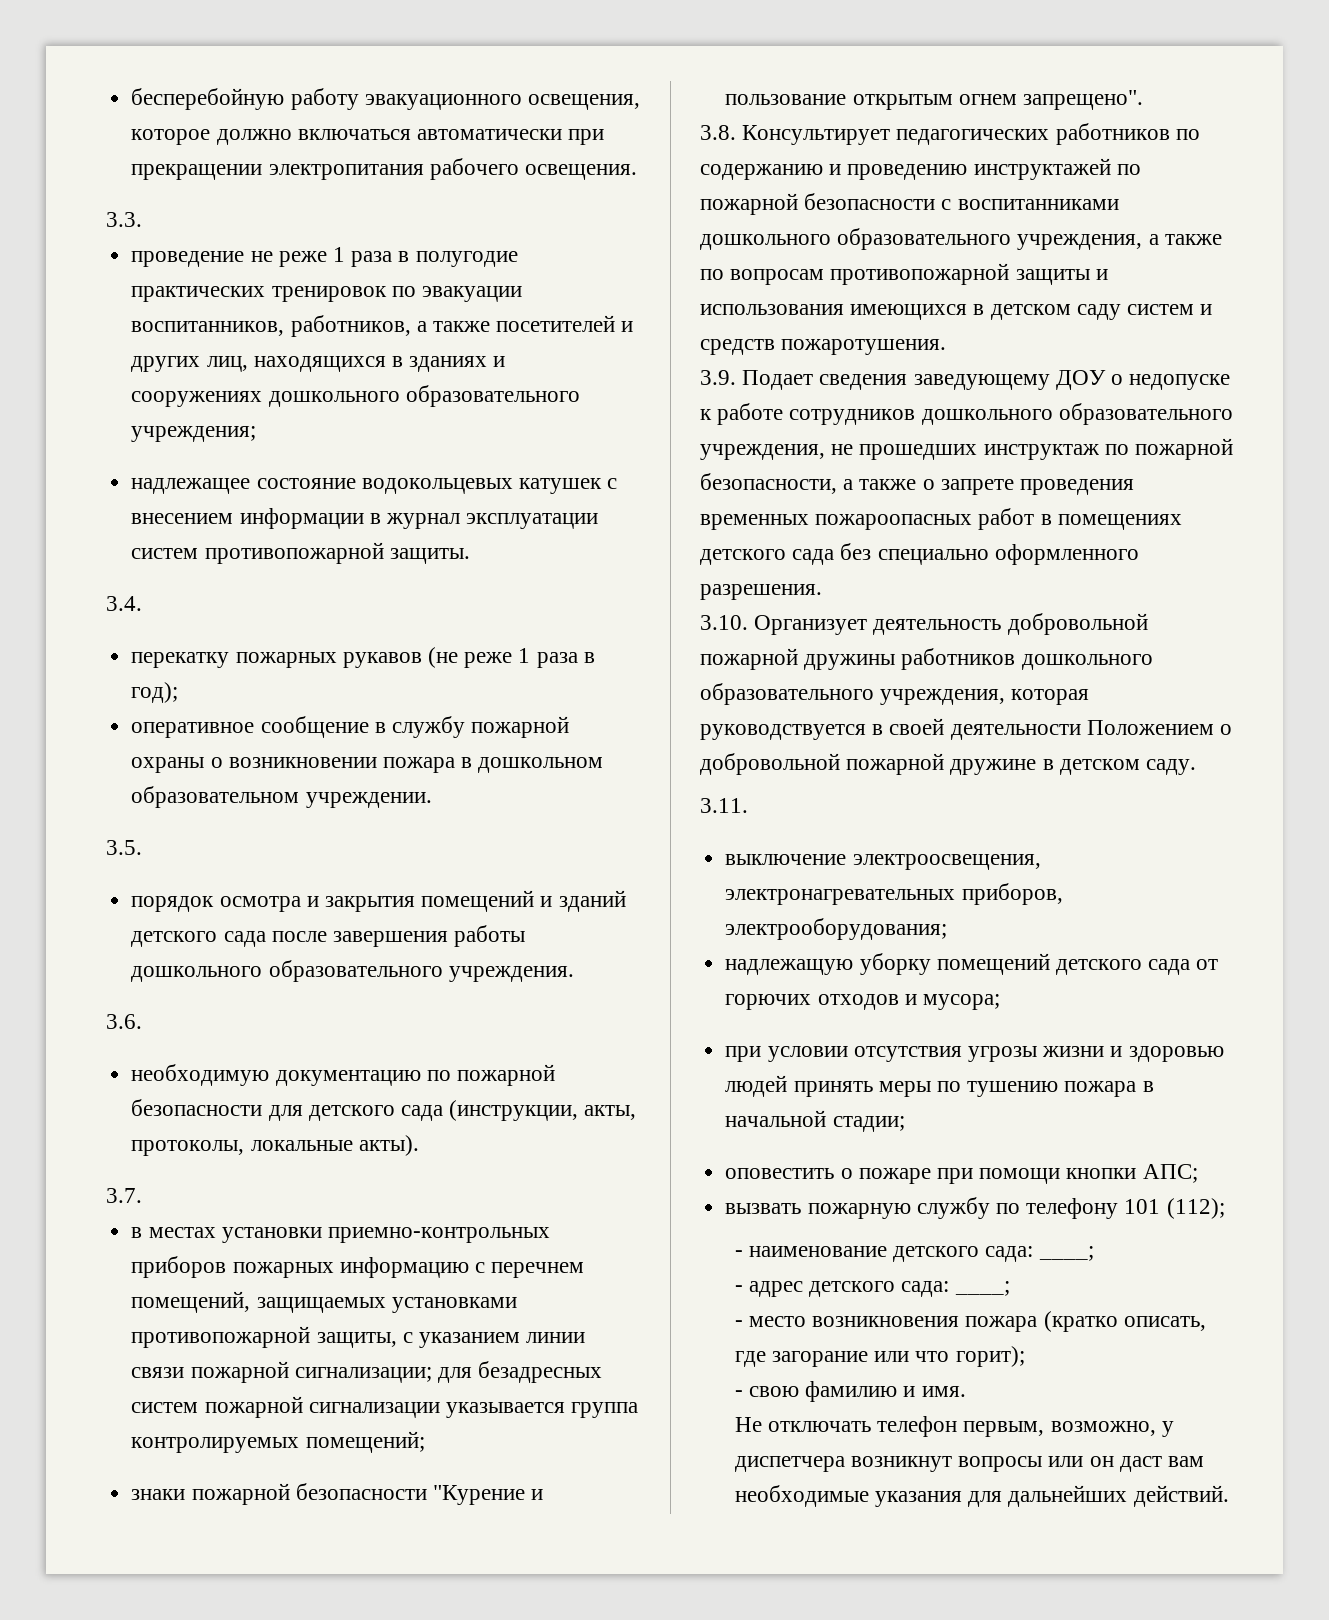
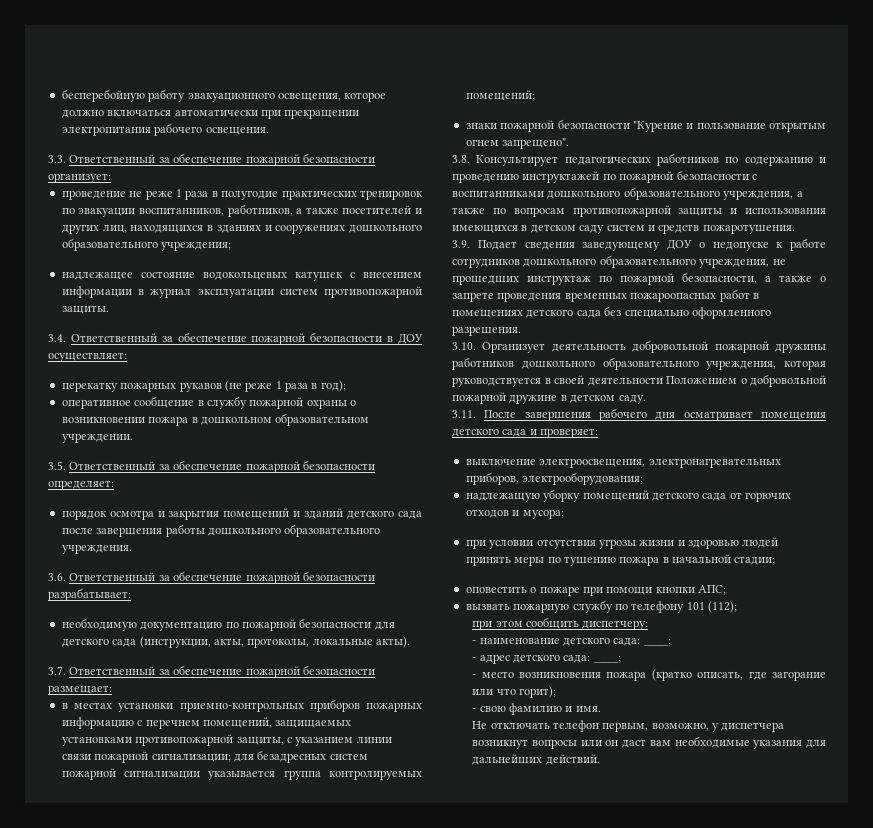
(142, 219) none -> [69,153,375,166] [48,173,111,183] Ответственный за обеспечение пожарной безопасности организует:
(142, 603) none -> [70,332,423,345] [48,352,127,362] Ответственный за обеспечение пожарной безопасности в ДОУ осуществляет:
(142, 847) none -> [69,460,375,473] [48,480,114,490] Ответственный за обеспечение пожарной безопасности определяет:
(142, 1021) none -> [69,571,375,584] [48,588,131,601] Ответственный за обеспечение пожарной безопасности разрабатывает:
(142, 1195) none -> [69,665,375,678] [48,685,112,695] Ответственный за обеспечение пожарной безопасности размещает:
(748, 805) none -> [484,408,826,421] [452,428,599,438] После завершения рабочего дня осматривает помещения детского сада и проверяет:
(1225, 1208) none -> [472,617,649,630] // при этом сообщить диспетчеру:

